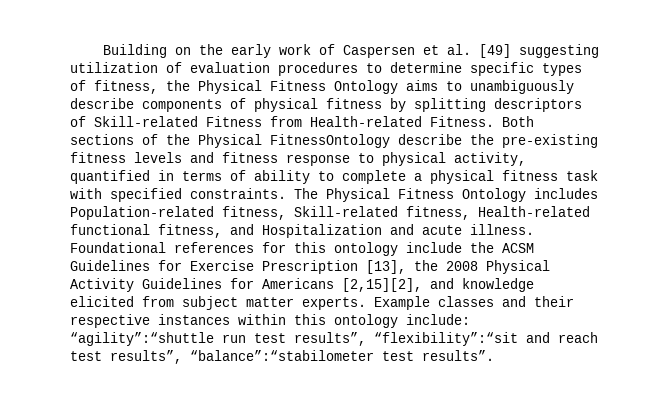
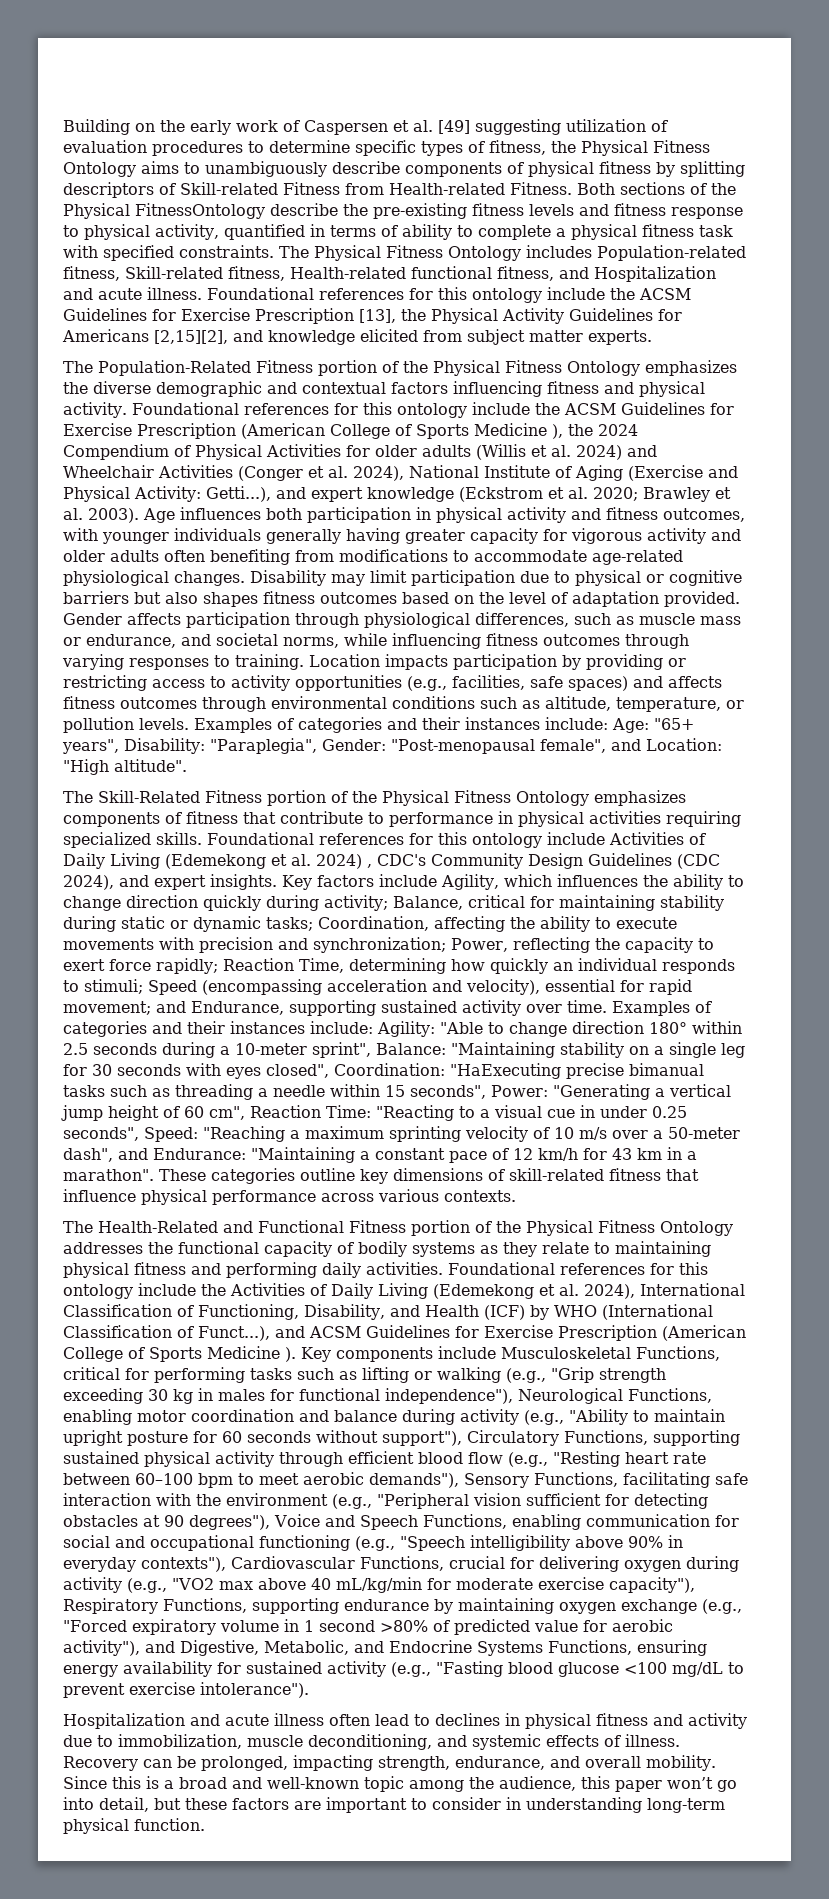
[446,261,478,271] 2008 -> (426, 315) none
[374,296,574,310] [70,314,470,328] [70,332,598,346] [70,350,494,364] Example classes and their respective instances within this ontology include: “agility”:“shuttle run test results”, “flexibility”:“sit and reach test results”, “balance”:“stabilometer test results”. -> [63,360,737,376] [63,381,705,397] [63,402,734,418] [63,423,638,439] [63,444,657,460] [63,465,738,481] [63,486,731,502] [63,507,745,523] [63,528,741,544] [63,549,683,565] [63,570,742,586] [63,591,740,607] [63,612,741,628] [63,633,689,649] [62,654,686,670] [63,675,722,691] [63,696,744,712] [63,717,694,733] [62,738,722,754] [63,759,187,775] [63,790,686,806] [63,811,741,827] [63,832,706,848] [63,853,720,869] [63,874,744,890] [63,895,724,911] [63,916,677,932] [63,937,714,953] [63,958,735,974] [63,979,692,995] [63,1000,712,1016] [63,1021,742,1037] [63,1042,745,1058] [63,1063,704,1079] [63,1084,731,1100] [61,1105,687,1121] [63,1126,740,1142] [63,1147,697,1163] [63,1168,699,1184] [63,1189,516,1205] [63,1220,733,1236] [63,1241,711,1257] [63,1262,708,1278] [63,1283,745,1299] [63,1304,713,1320] [63,1325,746,1341] [63,1346,720,1362] [63,1367,666,1383] [63,1388,712,1404] [63,1409,725,1425] [63,1430,740,1446] [63,1451,706,1467] [63,1472,748,1488] [63,1493,708,1509] [63,1514,739,1530] [63,1535,683,1551] [63,1556,739,1572] [63,1577,695,1593] [63,1598,742,1614] [63,1619,673,1635] [63,1640,707,1656] [63,1661,744,1677] [63,1682,309,1698] [63,1713,747,1729] [63,1734,680,1750] [63,1755,716,1771] [63,1776,737,1792] [63,1797,725,1813] [63,1818,205,1834] // The Population-Related Fitness portion of the Physical Fitness Ontology emphasizes the diverse demographic and contextual factors influencing fitness and physical activity. Foundational references for this ontology include the ACSM Guidelines for Exercise Prescription (American College of Sports Medicine ), the 2024 Compendium of Physical Activities for older adults (Willis et al. 2024) and Wheelchair Activities (Conger et al. 2024), National Institute of Aging (Exercise and Physical Activity: Getti...), and expert knowledge (Eckstrom et al. 2020; Brawley et al. 2003). Age influences both participation in physical activity and fitness outcomes, with younger individuals generally having greater capacity for vigorous activity and older adults often benefiting from modifications to accommodate age-related physiological changes. Disability may limit participation due to physical or cognitive barriers but also shapes fitness outcomes based on the level of adaptation provided. Gender affects participation through physiological differences, such as muscle mass or endurance, and societal norms, while influencing fitness outcomes through varying responses to training. Location impacts participation by providing or restricting access to activity opportunities (e.g., facilities, safe spaces) and affects fitness outcomes through environmental conditions such as altitude, temperature, or pollution levels. Examples of categories and their instances include: Age: "65+ years", Disability: "Paraplegia", Gender: "Post-menopausal female", and Location: "High altitude". // The Skill-Related Fitness portion of the Physical Fitness Ontology emphasizes components of fitness that contribute to performance in physical activities requiring specialized skills. Foundational references for this ontology include Activities of Daily Living (Edemekong et al. 2024) , CDC's Community Design Guidelines (CDC 2024), and expert insights. Key factors include Agility, which influences the ability to change direction quickly during activity; Balance, critical for maintaining stability during static or dynamic tasks; Coordination, affecting the ability to execute movements with precision and synchronization; Power, reflecting the capacity to exert force rapidly; Reaction Time, determining how quickly an individual responds to stimuli; Speed (encompassing acceleration and velocity), essential for rapid movement; and Endurance, supporting sustained activity over time. Examples of categories and their instances include: Agility: "Able to change direction 180° within 2.5 seconds during a 10-meter sprint", Balance: "Maintaining stability on a single leg for 30 seconds with eyes closed", Coordination: "HaExecuting precise bimanual tasks such as threading a needle within 15 seconds", Power: "Generating a vertical jump height of 60 cm", Reaction Time: "Reacting to a visual cue in under 0.25 seconds", Speed: "Reaching a maximum sprinting velocity of 10 m/s over a 50-meter dash", and Endurance: "Maintaining a constant pace of 12 km/h for 43 km in a marathon". These categories outline key dimensions of skill-related fitness that influence physical performance across various contexts. // The Health-Related and Functional Fitness portion of the Physical Fitness Ontology addresses the functional capacity of bodily systems as they relate to maintaining physical fitness and performing daily activities. Foundational references for this ontology include the Activities of Daily Living (Edemekong et al. 2024), International Classification of Functioning, Disability, and Health (ICF) by WHO (International Classification of Funct...), and ACSM Guidelines for Exercise Prescription (American College of Sports Medicine ). Key components include Musculoskeletal Functions, critical for performing tasks such as lifting or walking (e.g., "Grip strength exceeding 30 kg in males for functional independence"), Neurological Functions, enabling motor coordination and balance during activity (e.g., "Ability to maintain upright posture for 60 seconds without support"), Circulatory Functions, supporting sustained physical activity through efficient blood flow (e.g., "Resting heart rate between 60–100 bpm to meet aerobic demands"), Sensory Functions, facilitating safe interaction with the environment (e.g., "Peripheral vision sufficient for detecting obstacles at 90 degrees"), Voice and Speech Functions, enabling communication for social and occupational functioning (e.g., "Speech intelligibility above 90% in everyday contexts"), Cardiovascular Functions, crucial for delivering oxygen during activity (e.g., "VO2 max above 40 mL/kg/min for moderate exercise capacity"), Respiratory Functions, supporting endurance by maintaining oxygen exchange (e.g., "Forced expiratory volume in 1 second >80% of predicted value for aerobic activity"), and Digestive, Metabolic, and Endocrine Systems Functions, ensuring energy availability for sustained activity (e.g., "Fasting blood glucose <100 mg/dL to prevent exercise intolerance"). // Hospitalization and acute illness often lead to declines in physical fitness and activity due to immobilization, muscle deconditioning, and systemic effects of illness. Recovery can be prolonged, impacting strength, endurance, and overall mobility. Since this is a broad and well-known topic among the audience, this paper won’t go into detail, but these factors are important to consider in understanding long-term physical function.

